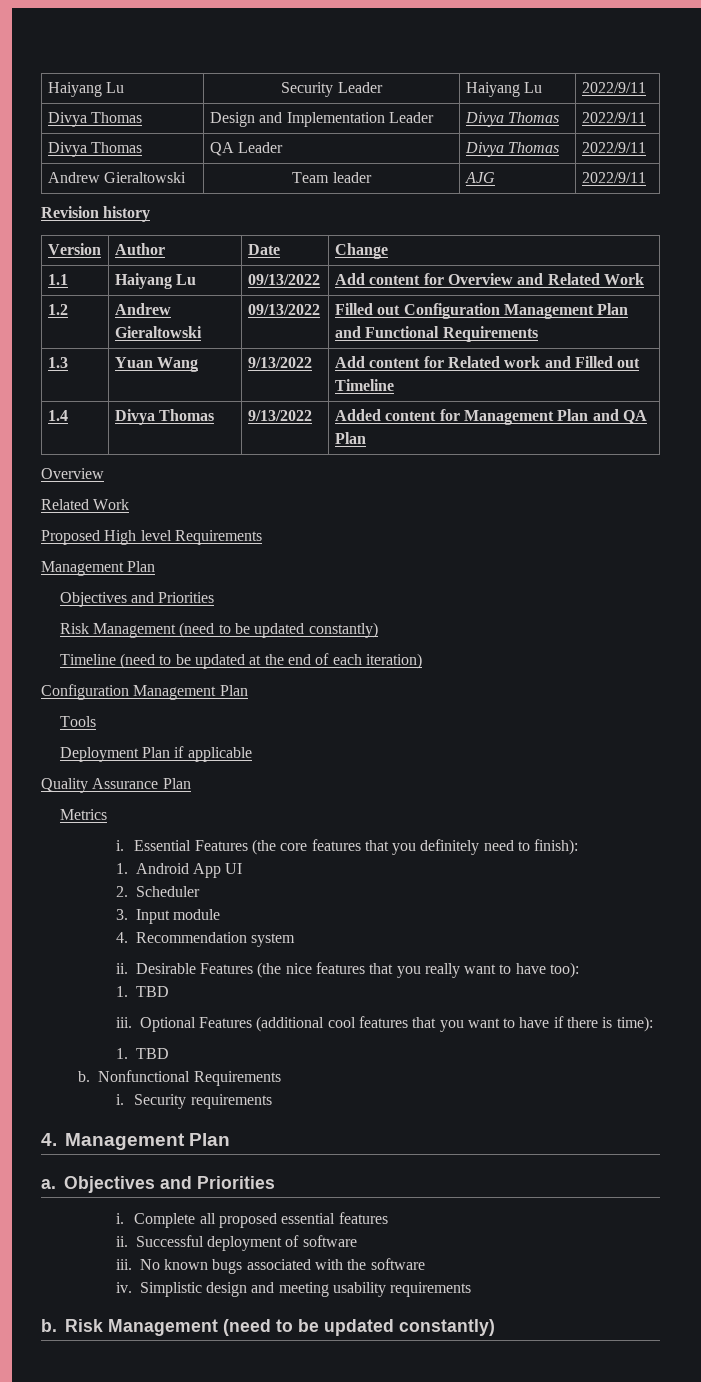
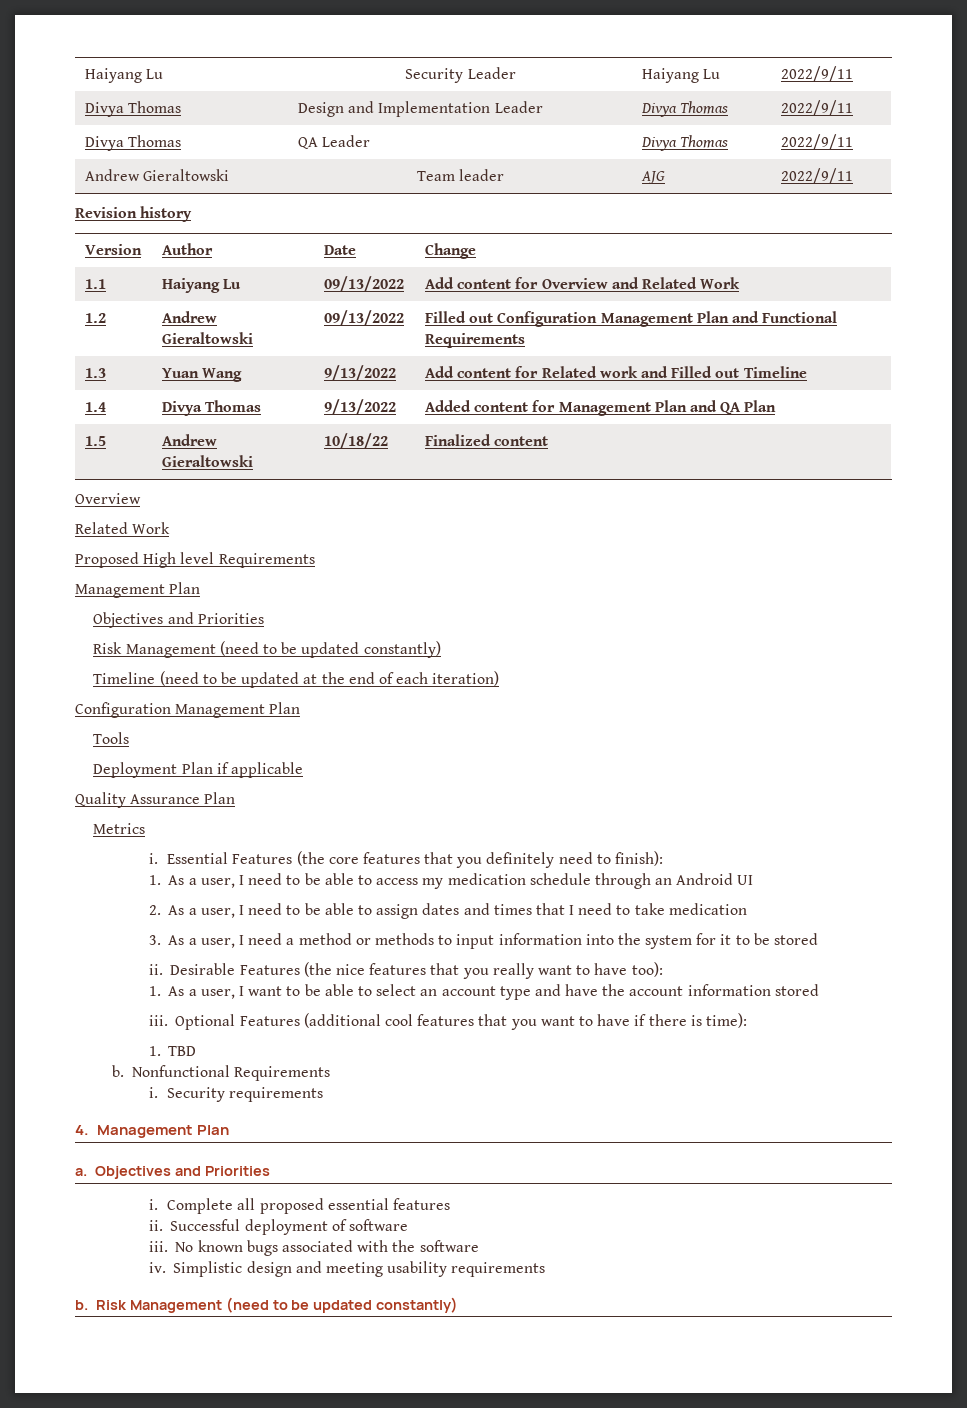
(366, 438) none -> [85,436,107,446] [162,434,218,446] [162,455,254,467] [324,433,389,449] [425,434,549,446] // 1.5 | Andrew Gieraltowski | 10/18/22 | Finalized content
[135,863,243,878] [115,886,200,897] [115,909,220,924] [115,932,295,947] Android App UI // 2. Scheduler // 3. Input module // 4. Recommendation system -> [168,873,754,889] [148,903,747,919] [148,933,818,949] As a user, I need to be able to access my medication schedule through an Android UI // 2. As a user, I need to be able to assign dates and times that I need to take medication // 3. As a user, I need a method or methods to input information into the system for it to be stored
[135,986,169,997] TBD -> [168,984,819,1000] As a user, I want to be able to select an account type and have the account information stored

